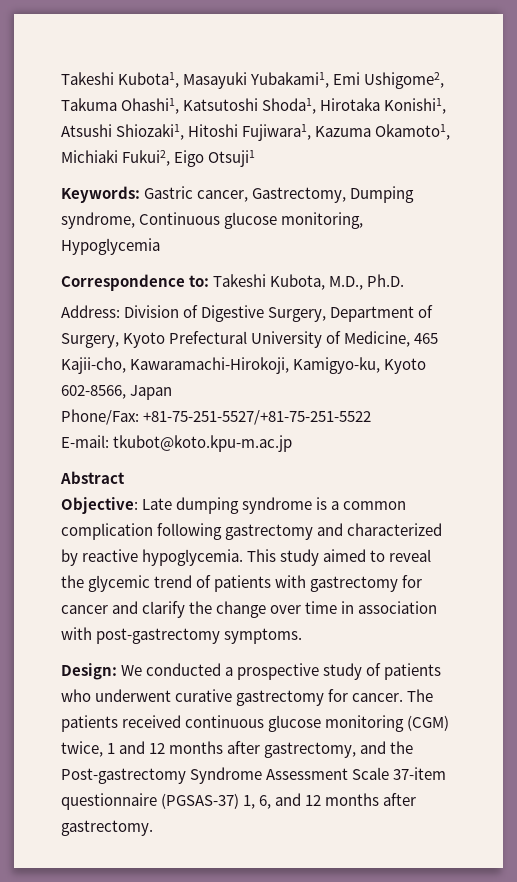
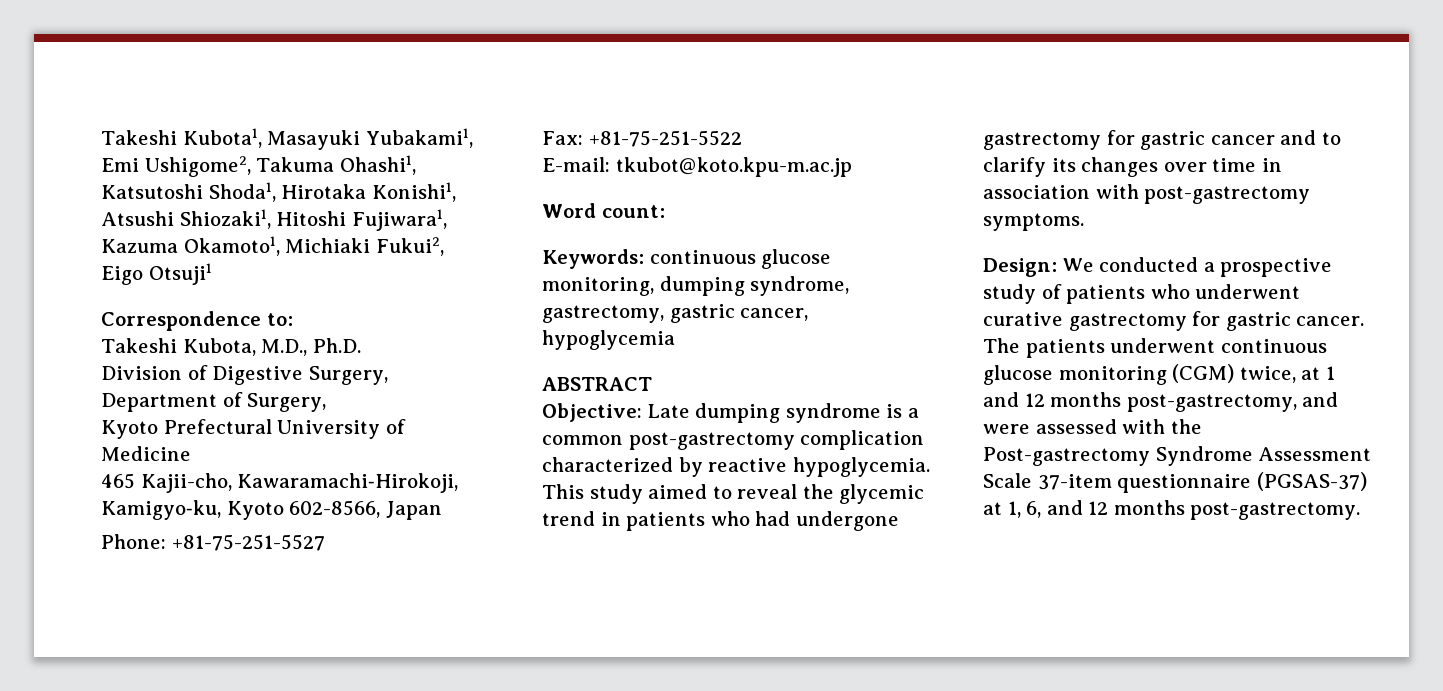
[61,186,415,203] [61,212,364,229] [61,238,160,255] // Keywords: Gastric cancer, Gastrectomy, Dumping syndrome, Continuous glucose monitoring, Hypoglycemia -> (212, 274) none
(210, 281) none -> (293, 319) //
[61,305,120,318] Address: -> (361, 345) none
(119, 340) none -> (327, 402) //
[344,331,411,347] Medicine, -> [101,446,191,461] Medicine //
[61,409,372,425] [61,435,293,452] [60,471,125,484] Phone/Fax: +81-75-251-5527/+81-75-251-5522 // E-mail: tkubot@koto.kpu-m.ac.jp // Abstract -> [101,534,325,551] [542,130,742,147] [542,157,852,177] [542,203,665,218] [542,249,832,269] [542,276,850,296] [542,304,809,323] [542,330,675,350] [542,377,652,391] Phone: +81-75-251-5527 // Fax: +81-75-251-5522 // E-mail: tkubot@koto.kpu-m.ac.jp // Word count: // Keywords: continuous glucose monitoring, dumping syndrome, gastrectomy, gastric cancer, hypoglycemia // ABSTRACT
[61,523,344,540] complication following gastrectomy and -> [628,430,925,450] post-gastrectomy complication
[196,575,423,592] of patients with gastrectomy for -> [600,511,899,531] [983,130,1206,150] in patients who had undergone gastrectomy for gastric
[142,601,267,618] clarify the change -> [1321,132,1341,145] [983,157,1159,177] to clarify its changes
(349, 695) none -> [1225,312,1291,331] gastric
[122,715,182,728] received -> [1110,338,1216,353] underwent
(103, 749) none -> [1301,367,1321,380] at
[227,741,387,758] after gastrectomy, and -> [1126,392,1339,412] [983,419,1166,434] post-gastrectomy, and were assessed with
(240, 801) none -> [983,502,1002,515] at
[383,793,417,806] [61,820,153,836] after gastrectomy. -> [1190,502,1361,520] post-gastrectomy.

